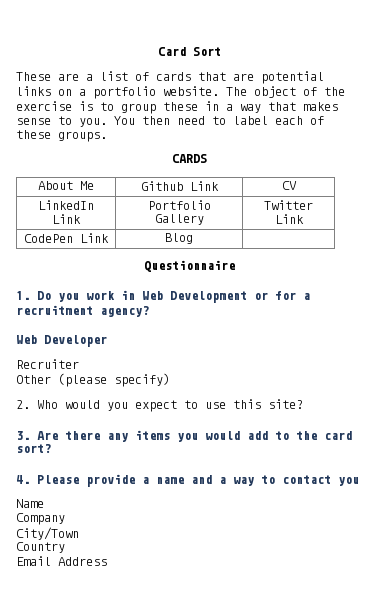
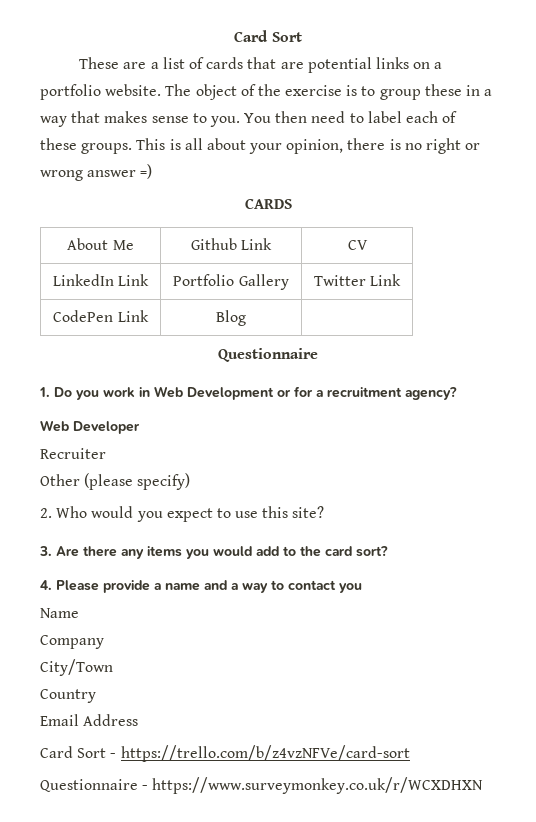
(107, 136) none -> [136,138,481,154] [40,164,153,181] This is all about your opinion, there is no right or wrong answer =)
(107, 561) none -> [40,745,410,762] [40,777,484,794] // Card Sort - https://trello.com/b/z4vzNFVe/card-sort // Questionnaire - https://www.surveymonkey.co.uk/r/WCXDHXN

